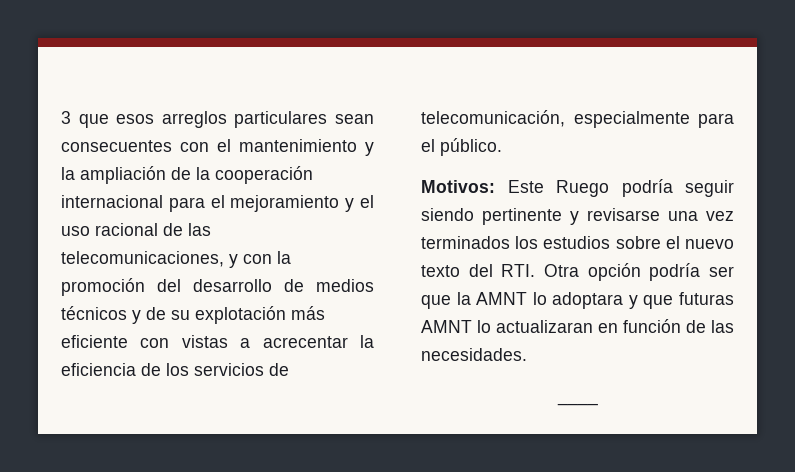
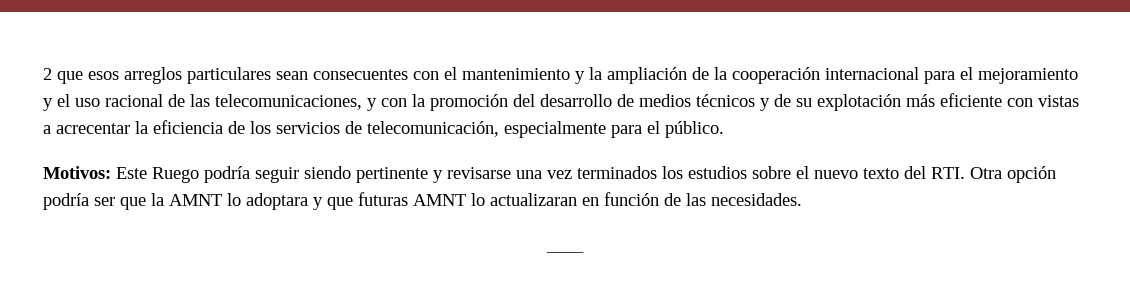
[61,111,71,124] 3 -> [43,68,52,80] 2

